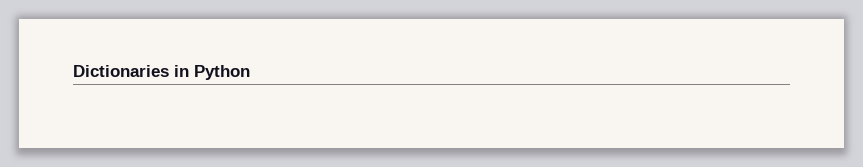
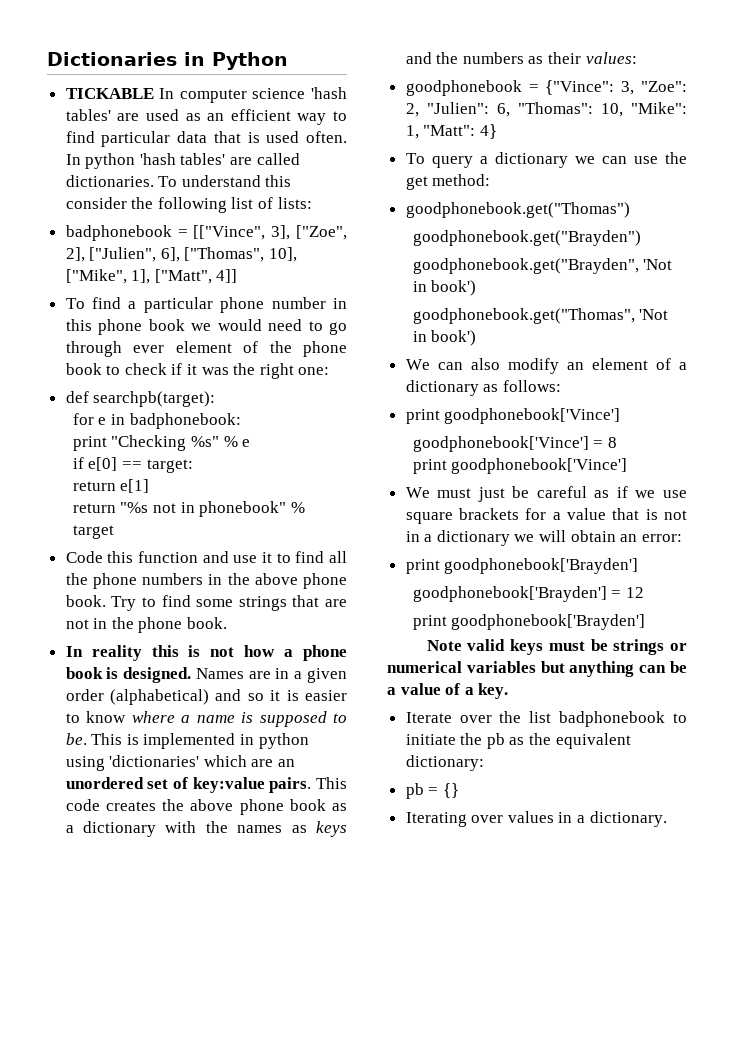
(250, 72) none -> [65,87,347,103] [65,109,348,125] [65,131,347,147] [65,153,300,169] [65,175,292,187] [65,197,312,213] [65,225,347,241] [65,247,298,262] [65,269,238,284] [65,297,347,313] [65,319,347,335] [65,341,347,357] [65,363,330,379] [65,391,216,407] [72,413,241,429] [72,435,251,451] [72,457,193,473] [72,479,150,493] [72,501,305,517] [72,525,114,539] [65,551,347,563] [65,573,347,589] [65,595,348,611] [65,617,228,633] [65,645,347,661] [65,667,348,683] [65,689,347,705] [65,711,347,727] [65,733,309,749] [65,755,296,771] [65,777,348,793] [65,799,347,815] [65,821,347,837] [405,52,637,64] [405,80,687,96] [405,102,687,117] [405,124,497,139] [405,152,687,168] [405,174,491,190] [405,202,630,218] [412,230,641,246] [412,258,673,274] [412,280,477,296] [412,308,669,324] [412,330,477,346] [405,358,687,374] [405,380,561,396] [405,408,621,424] [412,436,618,452] [412,458,628,474] [405,486,687,502] [405,508,687,524] [405,530,682,546] [405,558,639,574] [412,586,645,602] [412,614,646,630] [426,639,687,655] [387,661,687,677] [387,683,509,699] [405,711,687,727] [405,733,631,749] [405,755,484,771] [405,783,459,799] [405,811,667,827] // TICKABLE In computer science 'hash tables' are used as an efficient way to find particular data that is used often. In python 'hash tables' are called dictionaries. To understand this consider the following list of lists: // badphonebook = [["Vince", 3], ["Zoe", 2], ["Julien", 6], ["Thomas", 10], ["Mike", 1], ["Matt", 4]] // To find a particular phone number in this phone book we would need to go through ever element of the phone book to check if it was the right one: // def searchpb(target): // for e in badphonebook: // print "Checking %s" % e // if e[0] == target: // return e[1] // return "%s not in phonebook" % target // Code this function and use it to find all the phone numbers in the above phone book. Try to find some strings that are not in the phone book. // In reality this is not how a phone book is designed. Names are in a given order (alphabetical) and so it is easier to know where a name is supposed to be. This is implemented in python using 'dictionaries' which are an unordered set of key:value pairs. This code creates the above phone book as a dictionary with the names as keys and the numbers as their values: // goodphonebook = {"Vince": 3, "Zoe": 2, "Julien": 6, "Thomas": 10, "Mike": 1, "Matt": 4} // To query a dictionary we can use the get method: // goodphonebook.get("Thomas") // goodphonebook.get("Brayden") // goodphonebook.get("Brayden", 'Not in book') // goodphonebook.get("Thomas", 'Not in book') // We can also modify an element of a dictionary as follows: // print goodphonebook['Vince'] // goodphonebook['Vince'] = 8 // print goodphonebook['Vince'] // We must just be careful as if we use square brackets for a value that is not in a dictionary we will obtain an error: // print goodphonebook['Brayden'] // goodphonebook['Brayden'] = 12 // print goodphonebook['Brayden'] // Note valid keys must be strings or numerical variables but anything can be a value of a key. // Iterate over the list badphonebook to initiate the pb as the equivalent dictionary: // pb = {} // Iterating over values in a dictionary.

